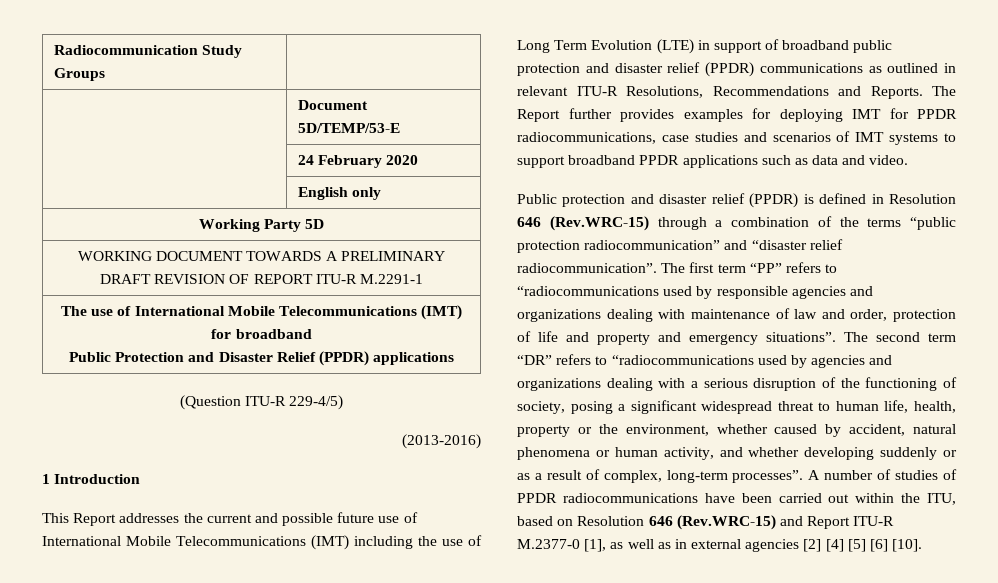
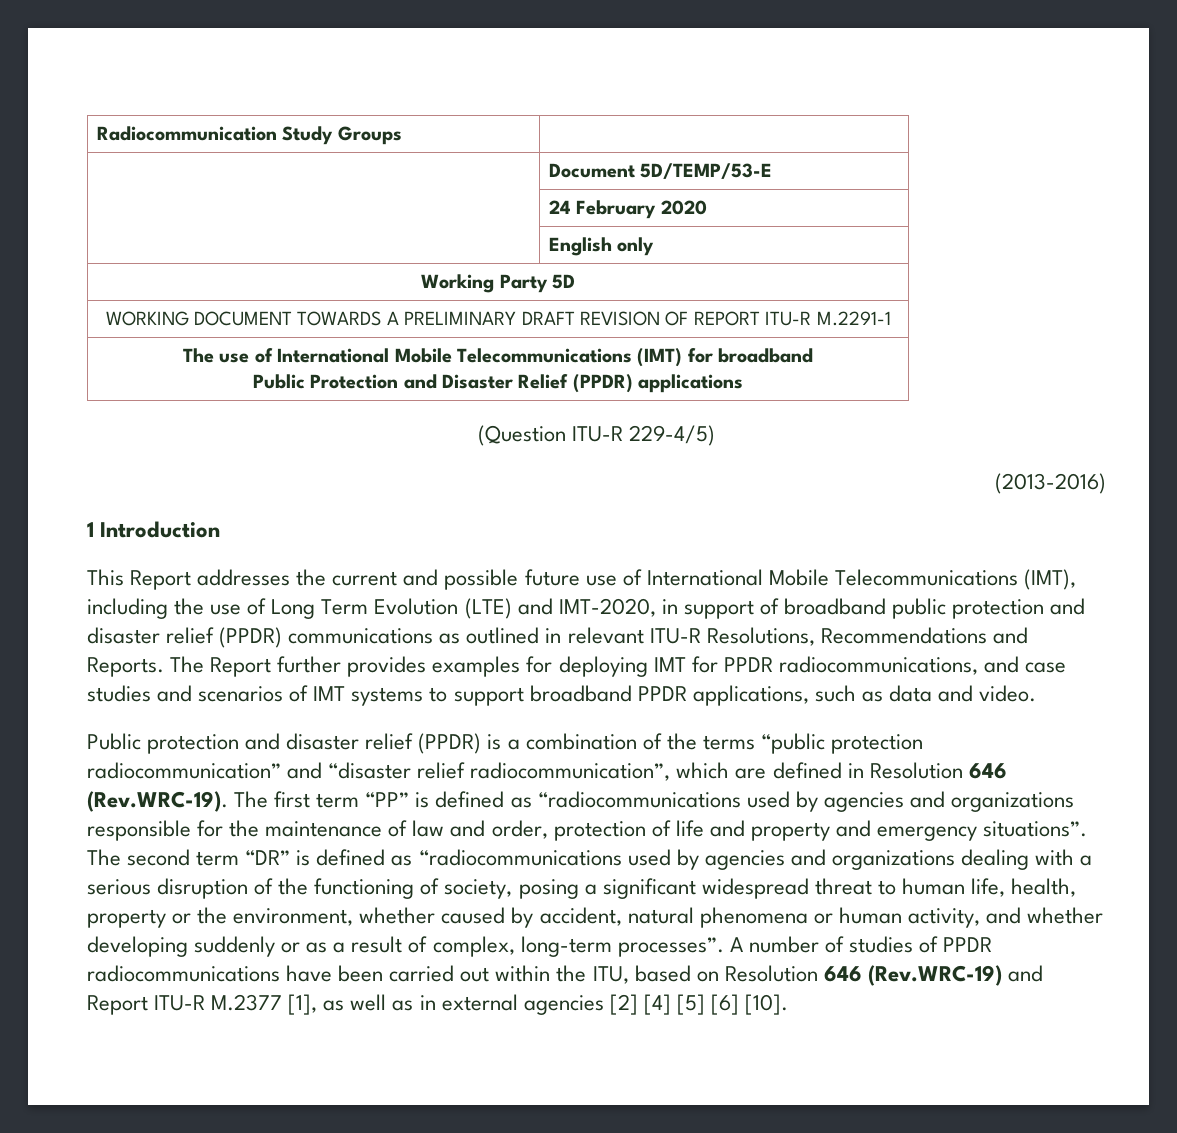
[311,535,349,550] (IMT) -> [1023,569,1076,590] (IMT),
(694, 46) none -> [517,598,656,617] and IMT-2020,
(656, 138) none -> [983,656,1019,673] and
[682,155,758,168] applications -> [692,685,809,706] applications,
[819,193,956,204] [517,216,707,231] defined in Resolution 646 (Rev.WRC-15) through -> (502, 742) none
[517,263,657,273] radiocommunication”. -> [470,762,1007,781] [87,791,228,812] radiocommunication”, which are defined in Resolution 646 (Rev.WRC-19).
[785,262,838,273] [517,286,873,299] [517,309,686,322] refers to “radiocommunications used by responsible agencies and organizations dealing with -> [415,791,1074,812] [87,820,260,841] is defined as “radiocommunications used by agencies and organizations responsible for the
[556,354,608,365] refers to -> [296,849,413,866] is defined as
[676,515,776,530] (Rev.WRC-15) -> [867,965,1002,986] (Rev.WRC-19)
[517,539,580,549] M.2377-0 -> [211,994,283,1011] M.2377

